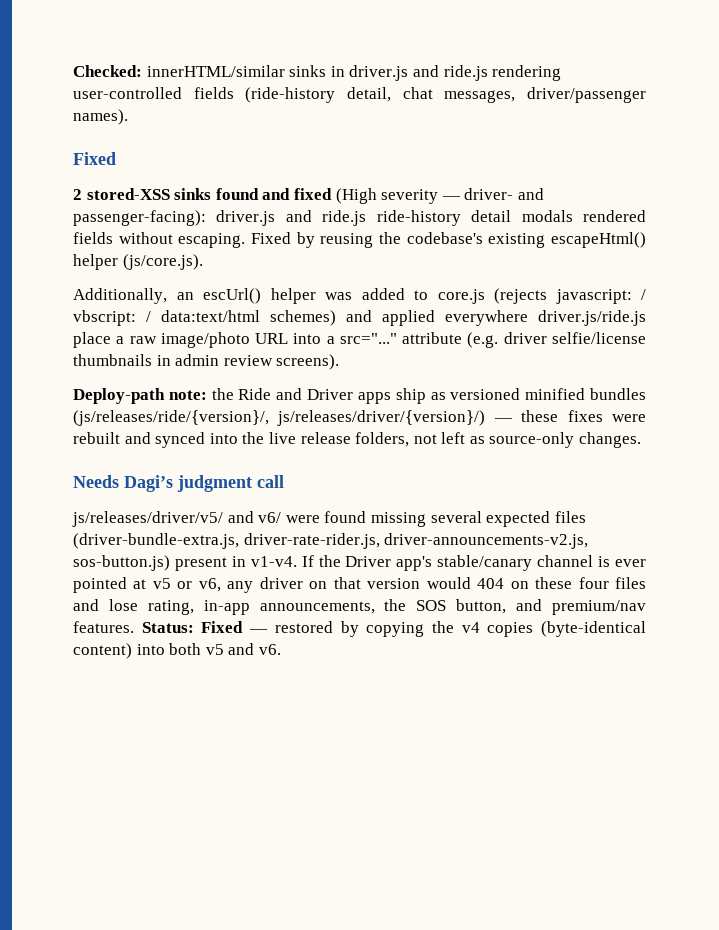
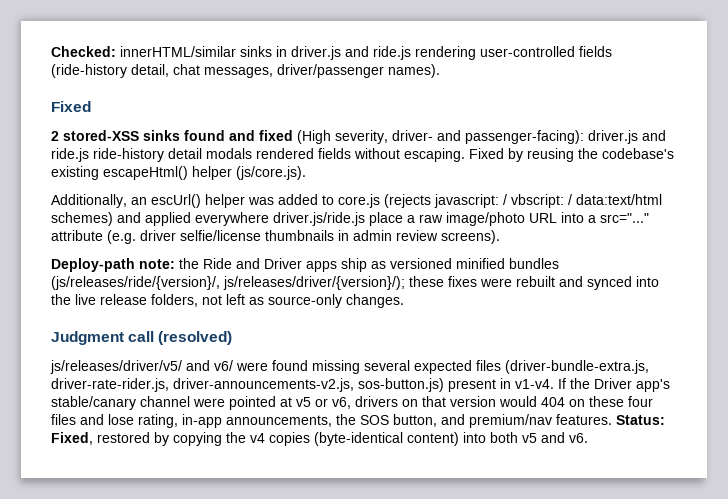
[381,189,461,204] severity — -> [335,130,388,144] severity,
[277,410,513,426] js/releases/driver/{version}/) — -> [223,276,405,290] js/releases/driver/{version}/);
[73,475,252,492] Needs Dagi’s judgment -> [51,331,124,345] Judgment
(284, 481) none -> [158,331,233,345] (resolved)
[598,556,646,567] is ever -> [193,398,225,407] were
[227,577,303,593] any driver -> [355,396,398,407] drivers
[201,621,269,633] Fixed — -> [51,432,93,445] Fixed,

